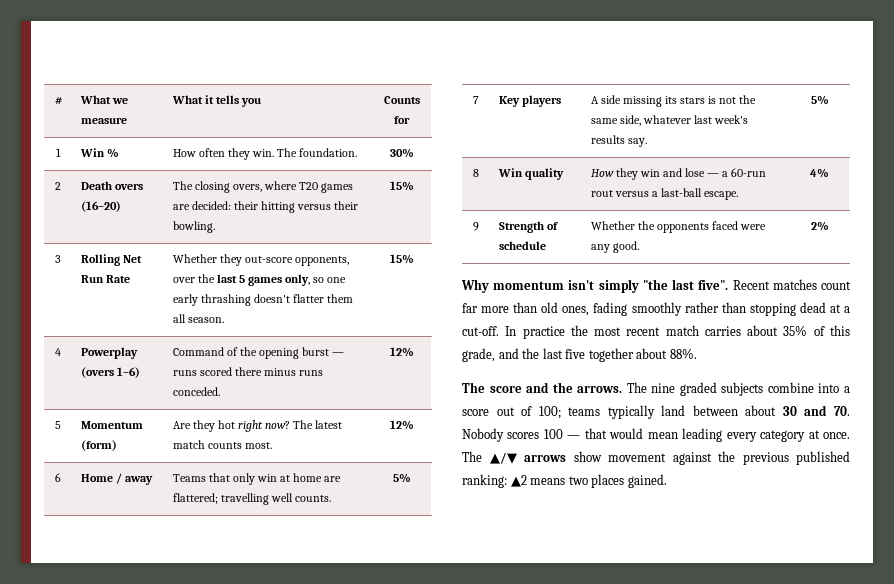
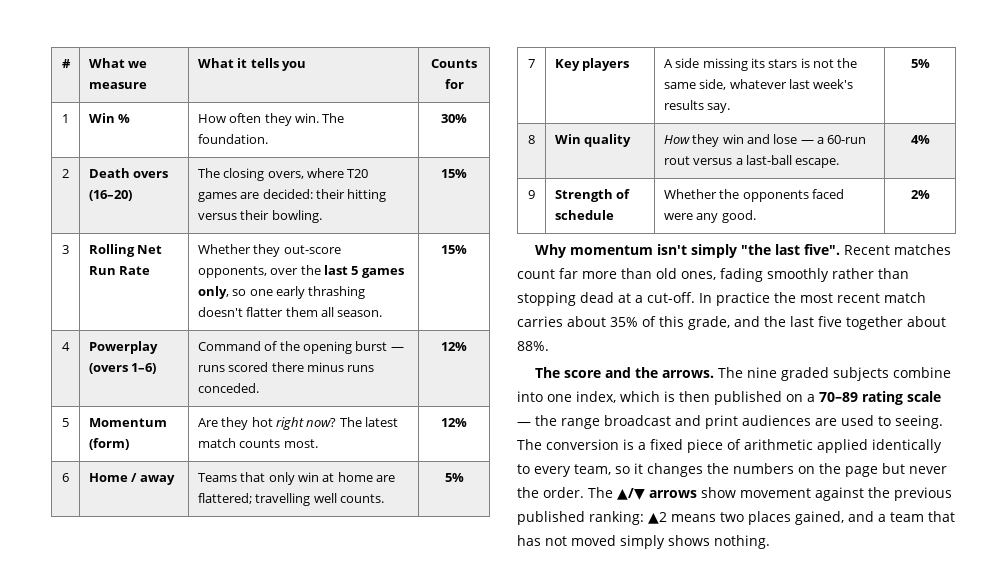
[844,386,850,393] [462,405,850,419] [462,428,850,442] a score out of 100; teams typically land between about 30 and 70. Nobody scores 100 — that would mean leading every category at once. -> [547,391,941,405] [517,415,943,429] [517,439,942,453] [517,463,947,477] [517,487,584,498] one index, which is then published on a 70–89 rating scale — the range broadcast and print audiences are used to seeing. The conversion is a fixed piece of arithmetic applied identically to every team, so it changes the numbers on the page but never the order.
[627,474,667,488] gained. -> [795,511,955,525] [517,535,770,549] gained, and a team that has not moved simply shows nothing.

